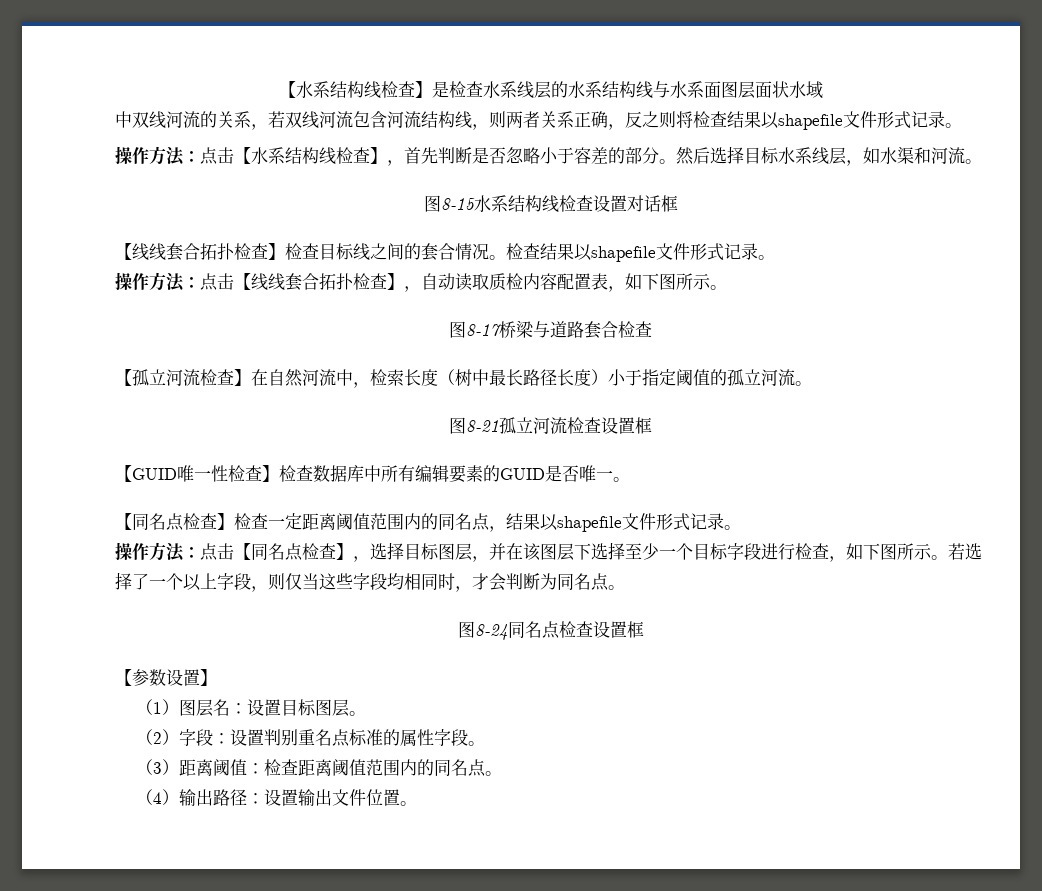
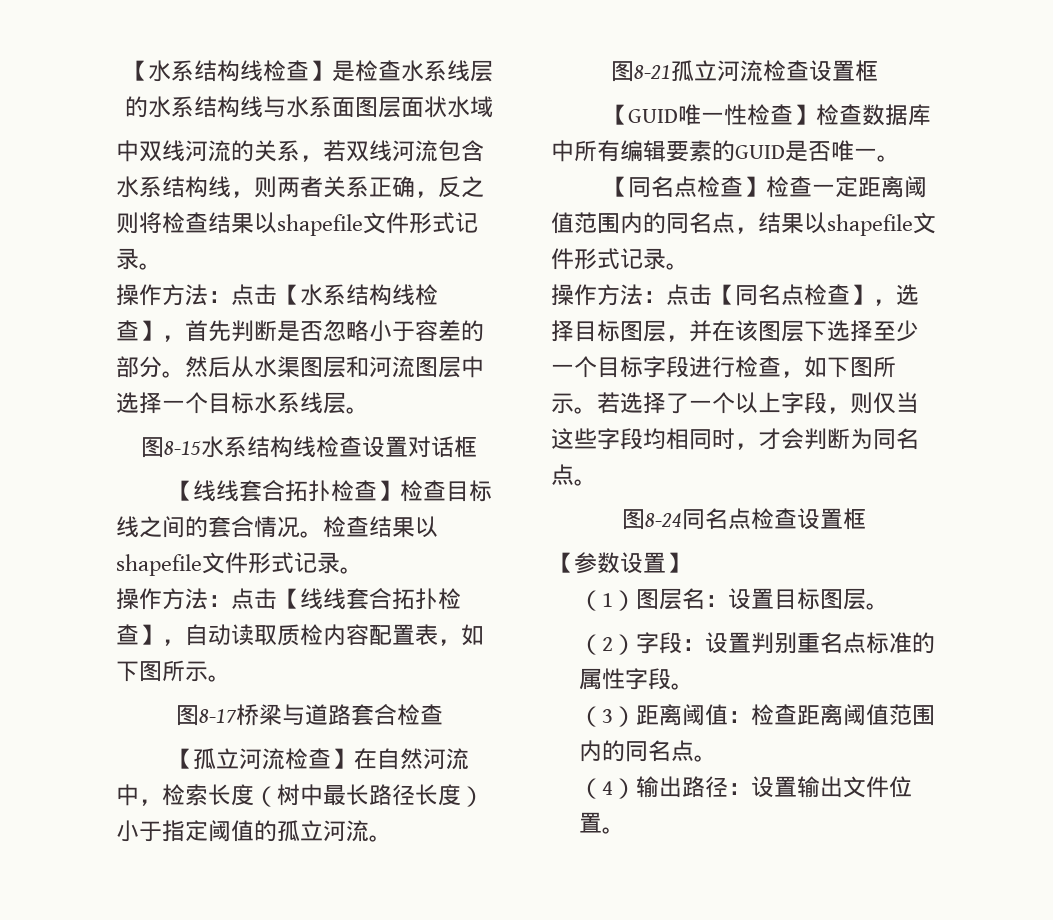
[387,111,421,128] 河流 -> [116,176,162,198] 水系
[710,146,965,166] 选择目标水系线层，如水渠和河流 -> [231,356,484,378] [116,392,346,414] 从水渠图层和河流图层中选择一个目标水系线层

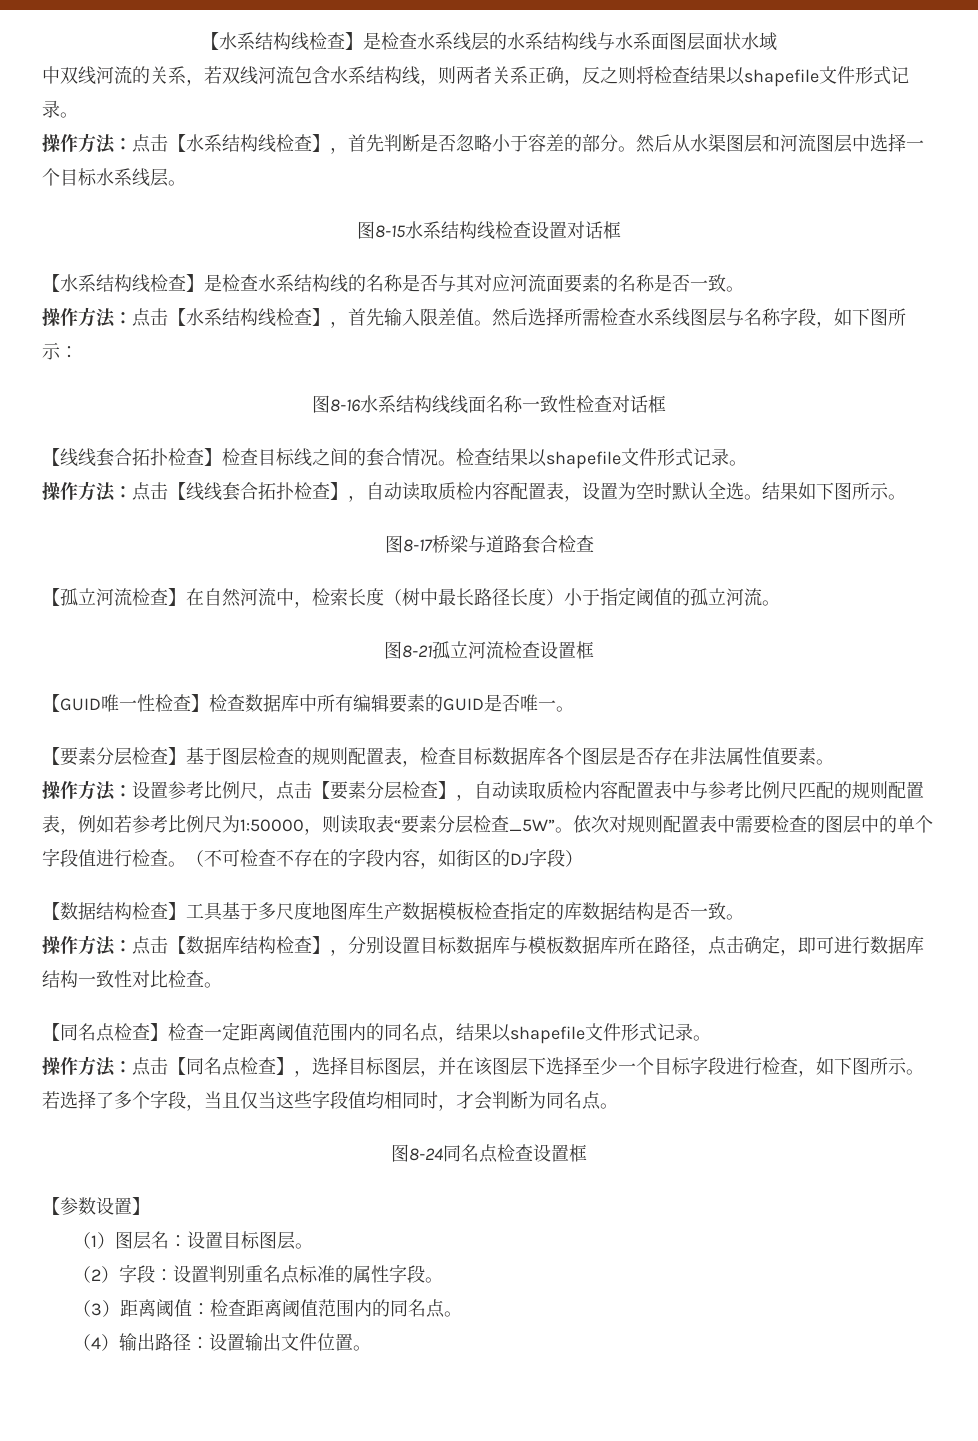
(477, 447) none -> [42,274,744,293] [42,307,906,328] [42,342,78,360] [312,395,666,414] // 【水系结构线检查】是检查水系结构线的名称是否与其对应河流面要素的名称是否一致。 // 操作方法：点击【水系结构线检查】，首先输入限差值。然后选择所需检查水系线图层与名称字段，如下图所示： // 图8-16水系结构线线面名称一致性检查对话框
(461, 642) none -> [582,482,798,500] 设置为空时默认全选。结果
(900, 158) none -> [42,747,834,767] [42,780,924,801] [42,815,933,835] [42,848,583,869] [42,901,744,921] [42,935,924,956] [42,970,222,988] // 【要素分层检查】基于图层检查的规则配置表，检查目标数据库各个图层是否存在非法属性值要素。 // 操作方法：设置参考比例尺，点击【要素分层检查】，自动读取质检内容配置表中与参考比例尺匹配的规则配置表，例如若参考比例尺为1:50000，则读取表“要素分层检查_5W”。依次对规则配置表中需要检查的图层中的单个字段值进行检查。（不可检查不存在的字段内容，如街区的DJ字段） // 【数据结构检查】工具基于多尺度地图库生产数据模板检查指定的库数据结构是否一致。 // 操作方法：点击【数据库结构检查】，分别设置目标数据库与模板数据库所在路径，点击确定，即可进行数据库结构一致性对比检查。
[689,392,873,414] 一个以上字段，则 -> [114,1090,240,1111] 多个字段，当且
(643, 439) none -> [348,1091,366,1109] 值

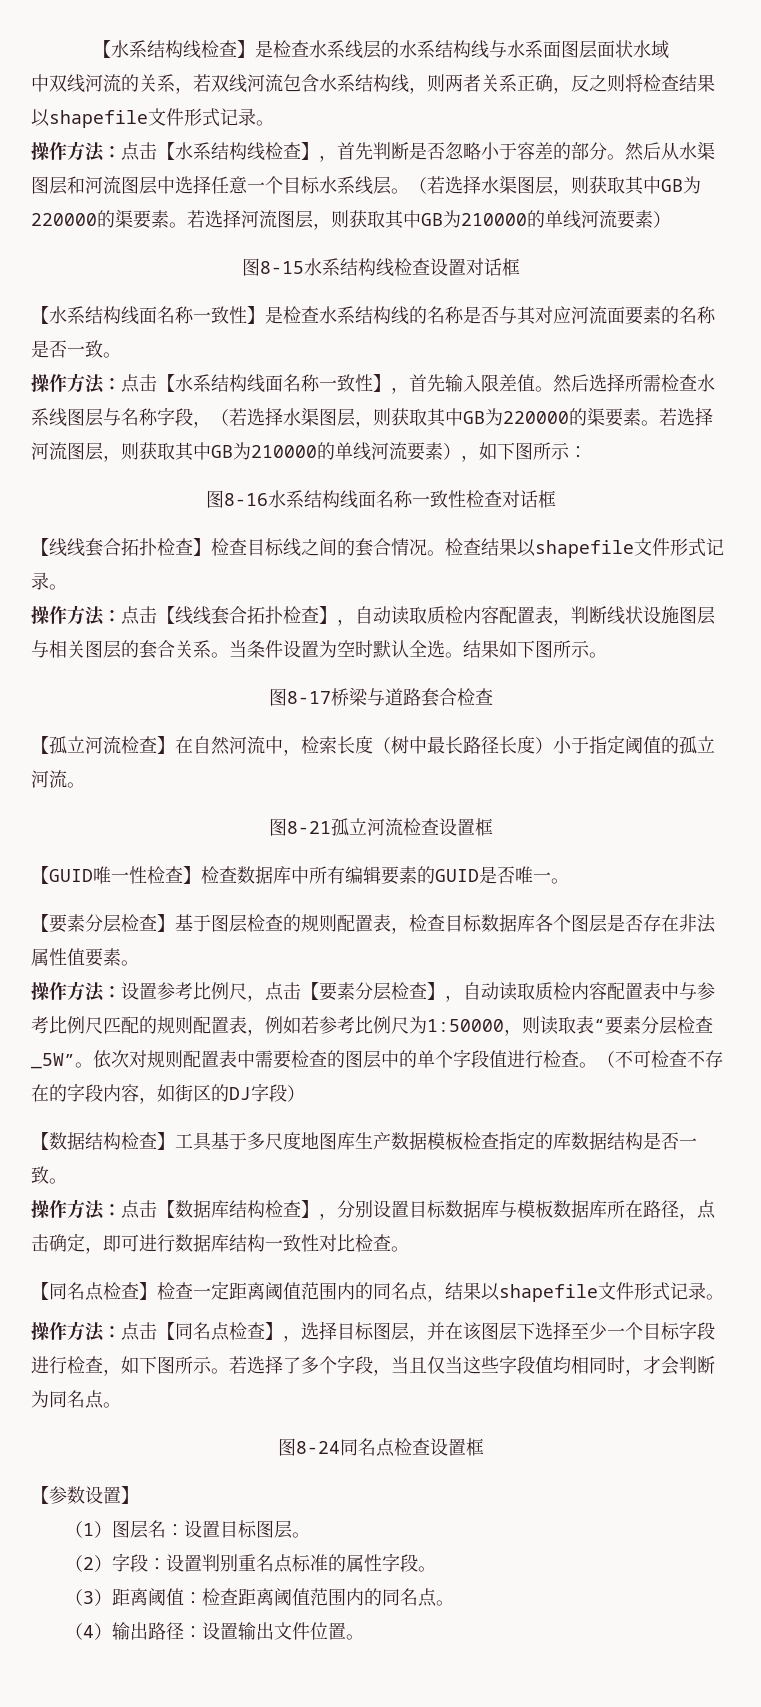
(906, 142) none -> [211,176,248,194] 任意
(186, 183) none -> [409,175,701,196] [31,209,671,230] （若选择水渠图层，则获取其中GB为220000的渠要素。若选择河流图层，则获取其中GB为210000的单线河流要素）
[150,274,186,292] 检查 -> [139,306,247,324] 面名称一致性
[276,308,312,326] 检查 -> [265,374,373,392] 面名称一致性
(834, 324) none -> [211,407,713,428] [31,442,479,462] （若选择水渠图层，则获取其中GB为220000的渠要素。若选择河流图层，则获取其中GB为210000的单线河流要素），
[450,395,468,414] 线 -> (358, 499) none
(582, 498) none -> [571,606,715,625] [31,640,283,659] 判断线状设施图层与相关图层的套合关系。当条件

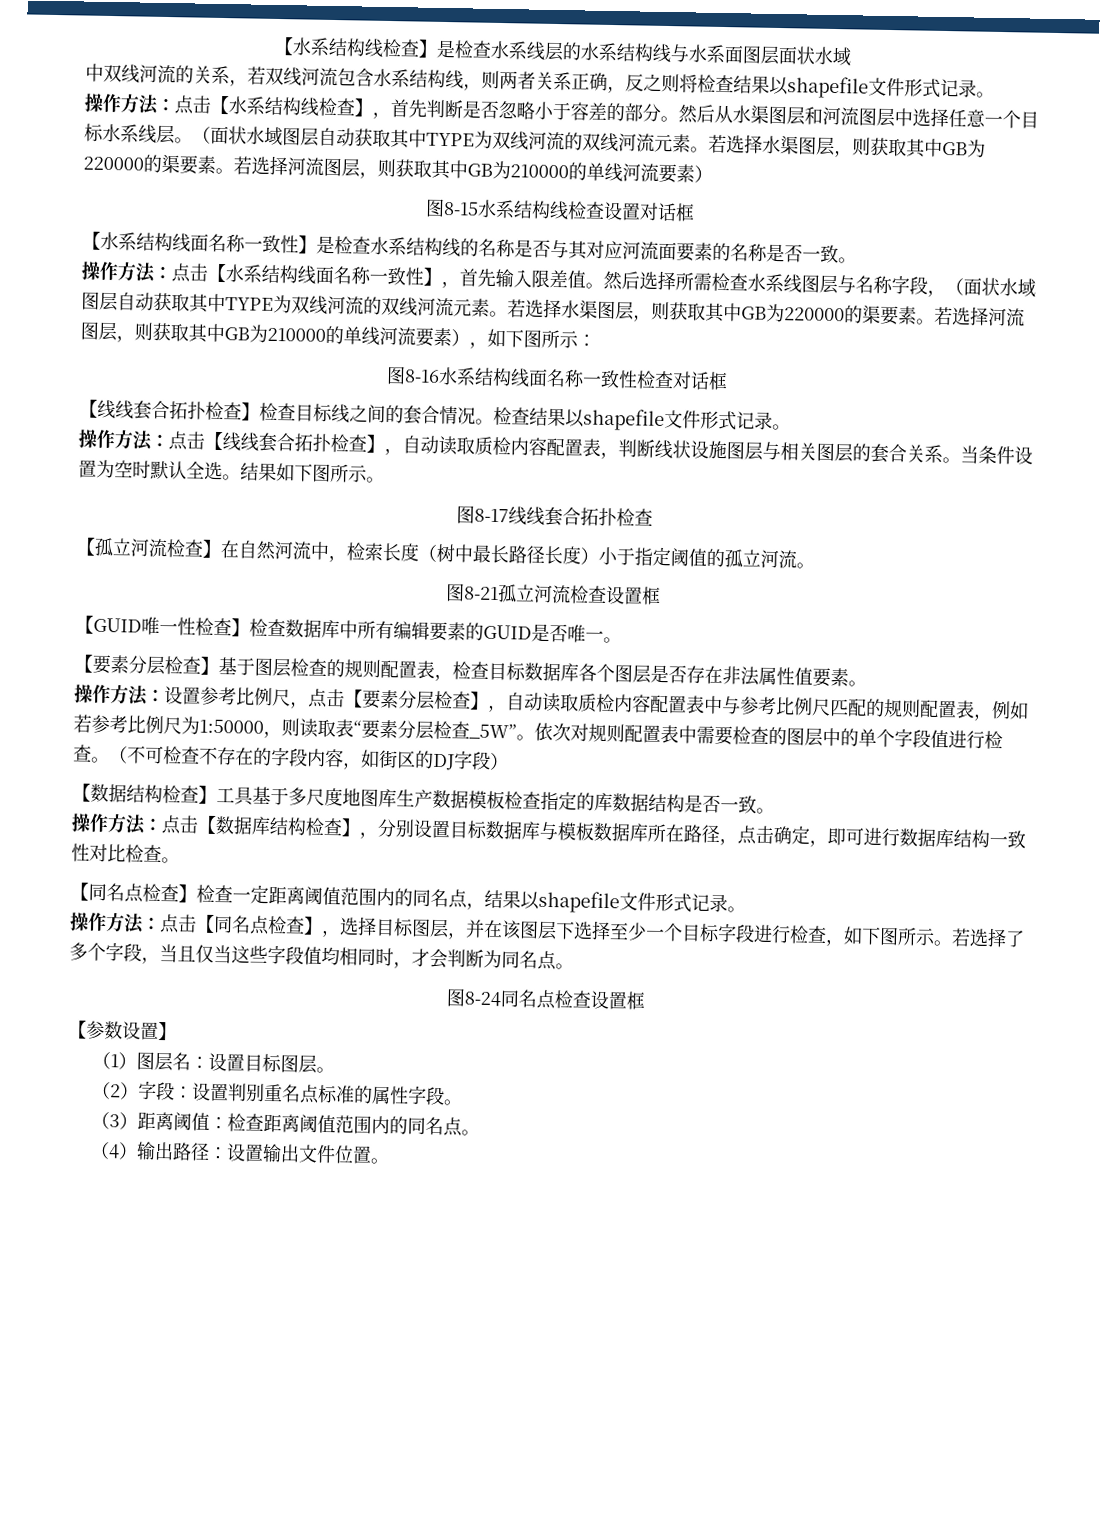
(427, 185) none -> [210,125,709,153] 面状水域图层自动获取其中TYPE为双线河流的双线河流元素。
(229, 417) none -> [963,277,1036,298] [81,291,508,318] 面状水域图层自动获取其中TYPE为双线河流的双线河流元素。
[330,687,457,707] 桥梁与道路套合 -> [508,506,617,527] 线线套合拓扑

